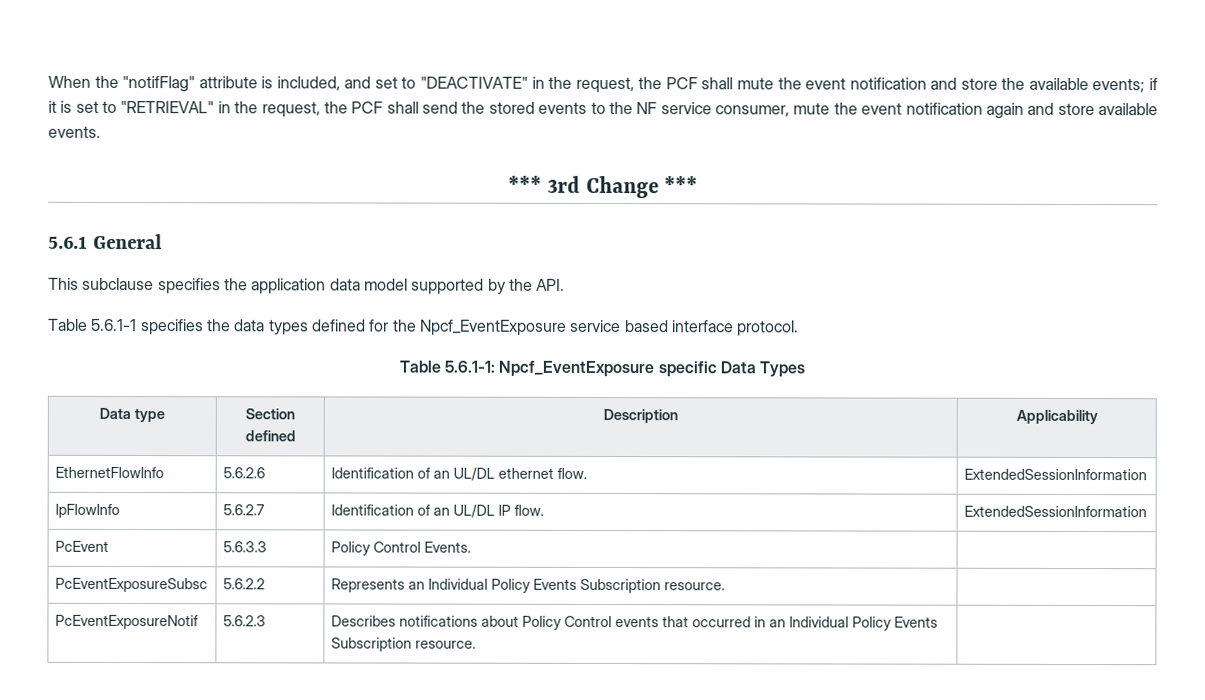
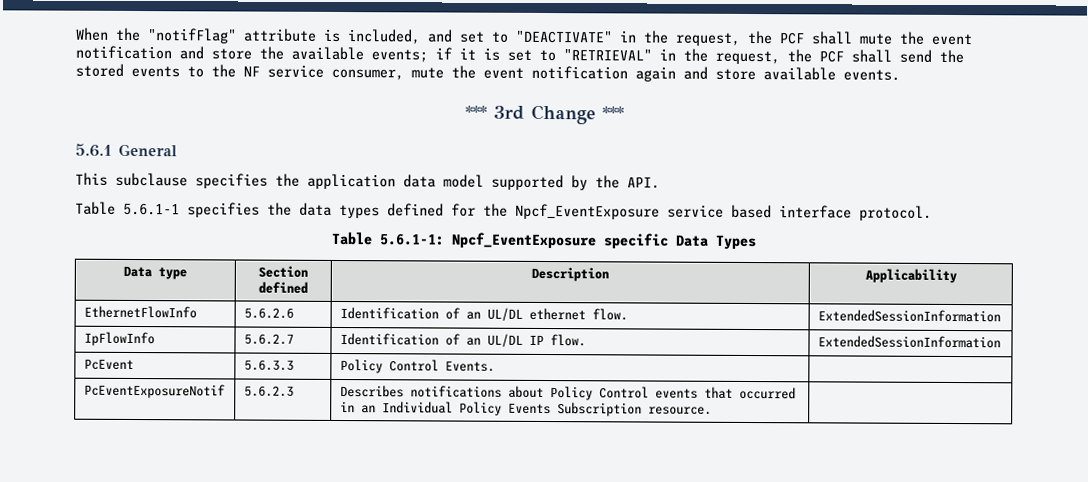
[54,577,208,593] [222,578,265,590] [330,578,725,594] // PcEventExposureSubsc | 5.6.2.2 | Represents an Individual Policy Events Subscription resource. | -> (495, 366) none

